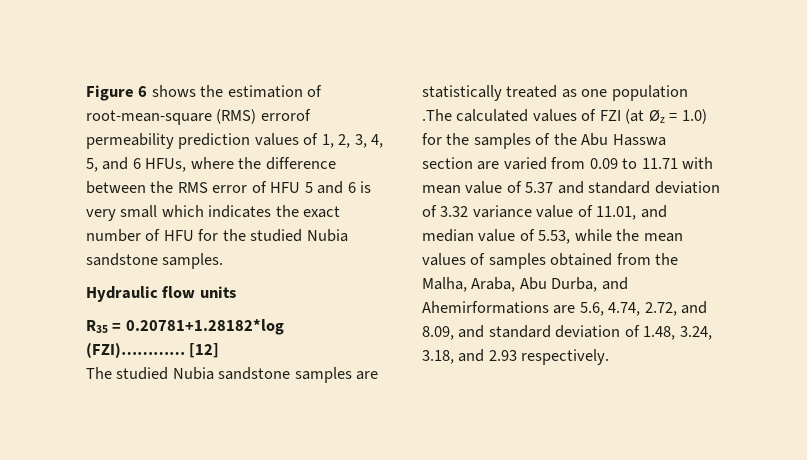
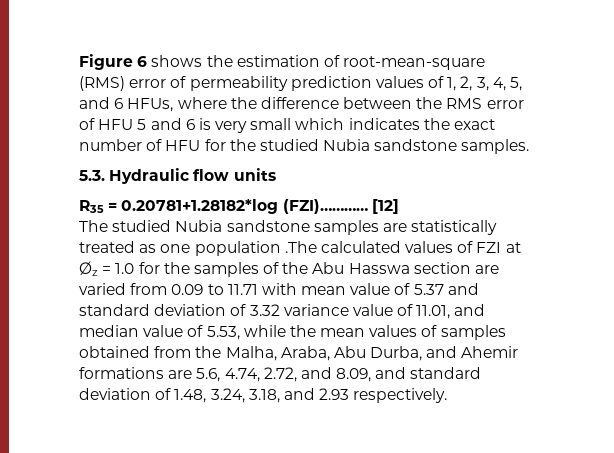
[260,109,311,121] errorof -> [129,76,187,88] error of
(224, 261) none -> [79,170,105,181] 5.3.
[625,109,645,124] (at -> [505,242,521,253] at
[681,109,707,124] 1.0) -> [115,263,135,274] 1.0
[422,301,549,314] Ahemirformations -> [461,346,519,358] [79,367,164,379] Ahemir formations

